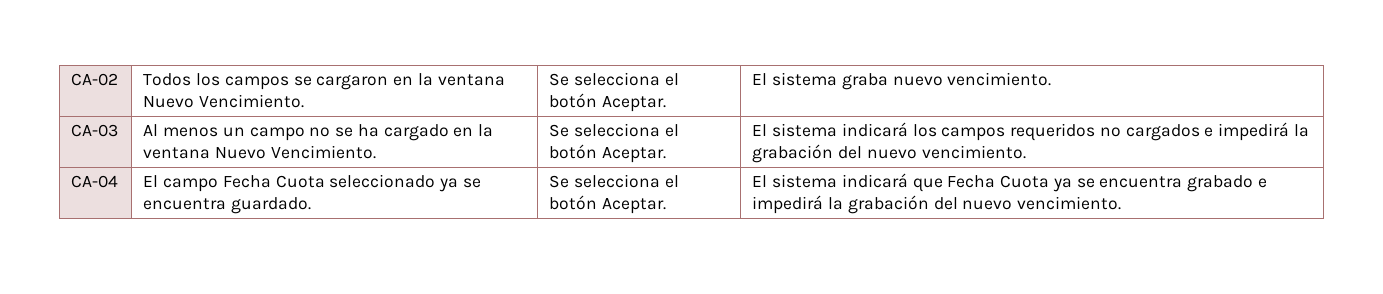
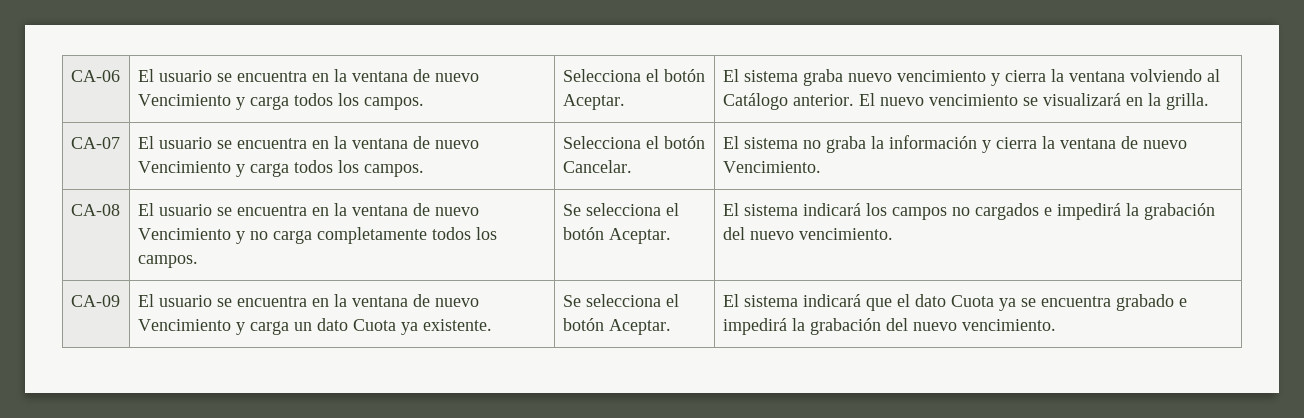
[71,73,119,86] [143,73,505,90] [143,94,305,108] [549,72,661,86] CA-02 | Todos los campos se cargaron en la ventana Nuevo Vencimiento. | Se selecciona -> [70,70,120,82] [137,69,479,82] [137,93,424,110] [562,69,641,82] CA-06 | El usuario se encuentra en la ventana de nuevo Vencimiento y carga todos los campos. | Selecciona
[947,72,1052,86] [71,124,119,137] [143,124,493,141] [143,145,376,159] vencimiento. // CA-03 | Al menos un campo no se ha cargado en la ventana Nuevo Vencimiento. -> [896,69,1220,86] [722,93,1209,110] [70,137,120,149] [137,136,479,149] [137,160,424,177] [562,136,705,149] [562,160,632,173] [722,135,1187,153] [722,161,821,173] [70,204,120,216] [137,203,479,216] [137,227,497,244] [137,255,198,268] vencimiento y cierra la ventana volviendo al Catálogo anterior. El nuevo vencimiento se visualizará en la grilla. // CA-07 | El usuario se encuentra en la ventana de nuevo Vencimiento y carga todos los campos. | Selecciona el botón Cancelar. | El sistema no graba la información y cierra la ventana de nuevo Vencimiento. // CA-08 | El usuario se encuentra en la ventana de nuevo Vencimiento y no carga completamente todos los campos.
[1010,123,1096,141] requeridos -> (947, 213) none
[71,175,119,188] [143,174,481,192] [143,197,312,214] CA-04 | El campo Fecha Cuota seleccionado ya se encuentra guardado. -> [70,295,120,307] [137,294,479,307] [137,318,492,335] CA-09 | El usuario se encuentra en la ventana de nuevo Vencimiento y carga un dato Cuota ya existente.
[947,175,996,188] Fecha -> [896,294,946,307] el dato

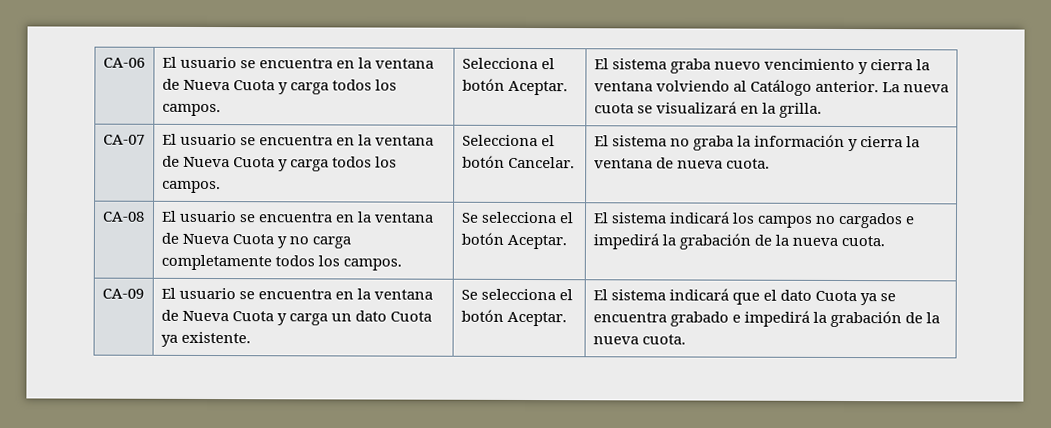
[434,73,479,82] [137,94,231,106] nuevo Vencimiento -> [182,79,275,91] Nueva Cuota
[858,93,1018,106] El nuevo vencimiento -> [881,82,949,93] [593,103,634,114] La nueva cuota
[434,140,479,149] [137,161,231,173] nuevo Vencimiento -> [182,156,275,168] Nueva Cuota
[1142,140,1187,149] [722,161,821,173] nuevo Vencimiento. -> [676,158,770,169] nueva cuota.
[434,207,479,216] [137,228,231,240] nuevo Vencimiento -> [181,233,274,245] Nueva Cuota
[722,227,893,240] del nuevo vencimiento. -> [753,234,885,247] de la nueva cuota.
[434,298,479,307] [137,319,231,331] nuevo Vencimiento -> [181,310,274,322] Nueva Cuota
[885,318,1056,331] del nuevo vencimiento. -> [904,312,940,324] [592,334,686,345] de la nueva cuota.

